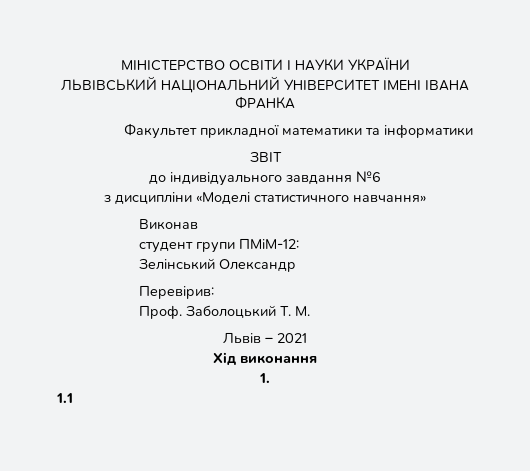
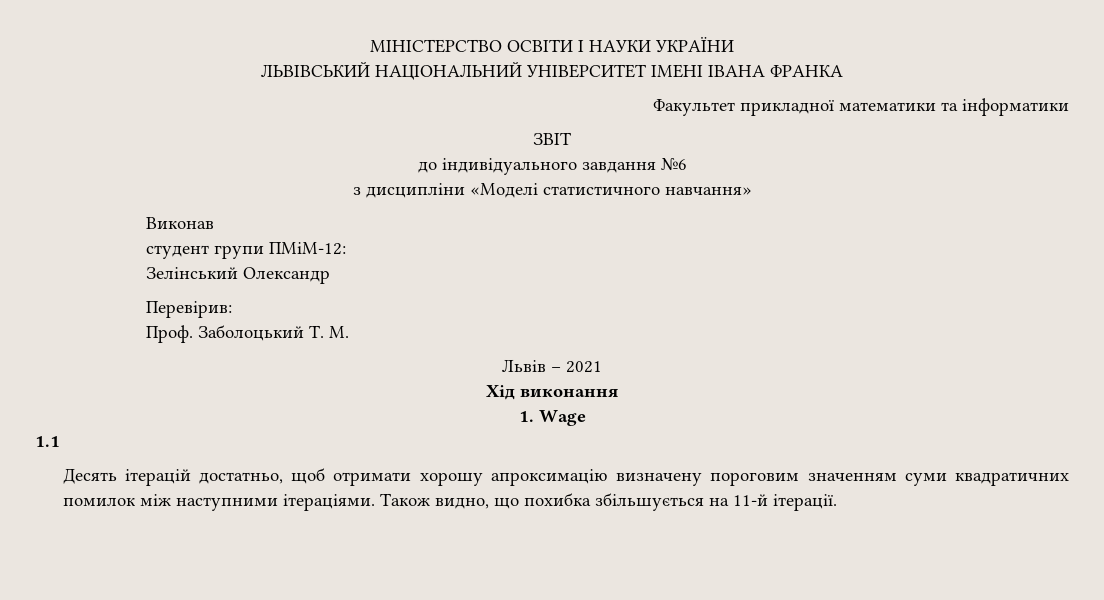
(270, 378) none -> [538,410,586,426] Wage
(73, 398) none -> [62,468,1069,486] [62,493,837,511] // Десять ітерацій достатньо, щоб отримати хорошу апроксимацію визначену пороговим значенням суми квадратичних помилок між наступними ітераціями. Також видно, що похибка збільшується на 11-й ітерації.

